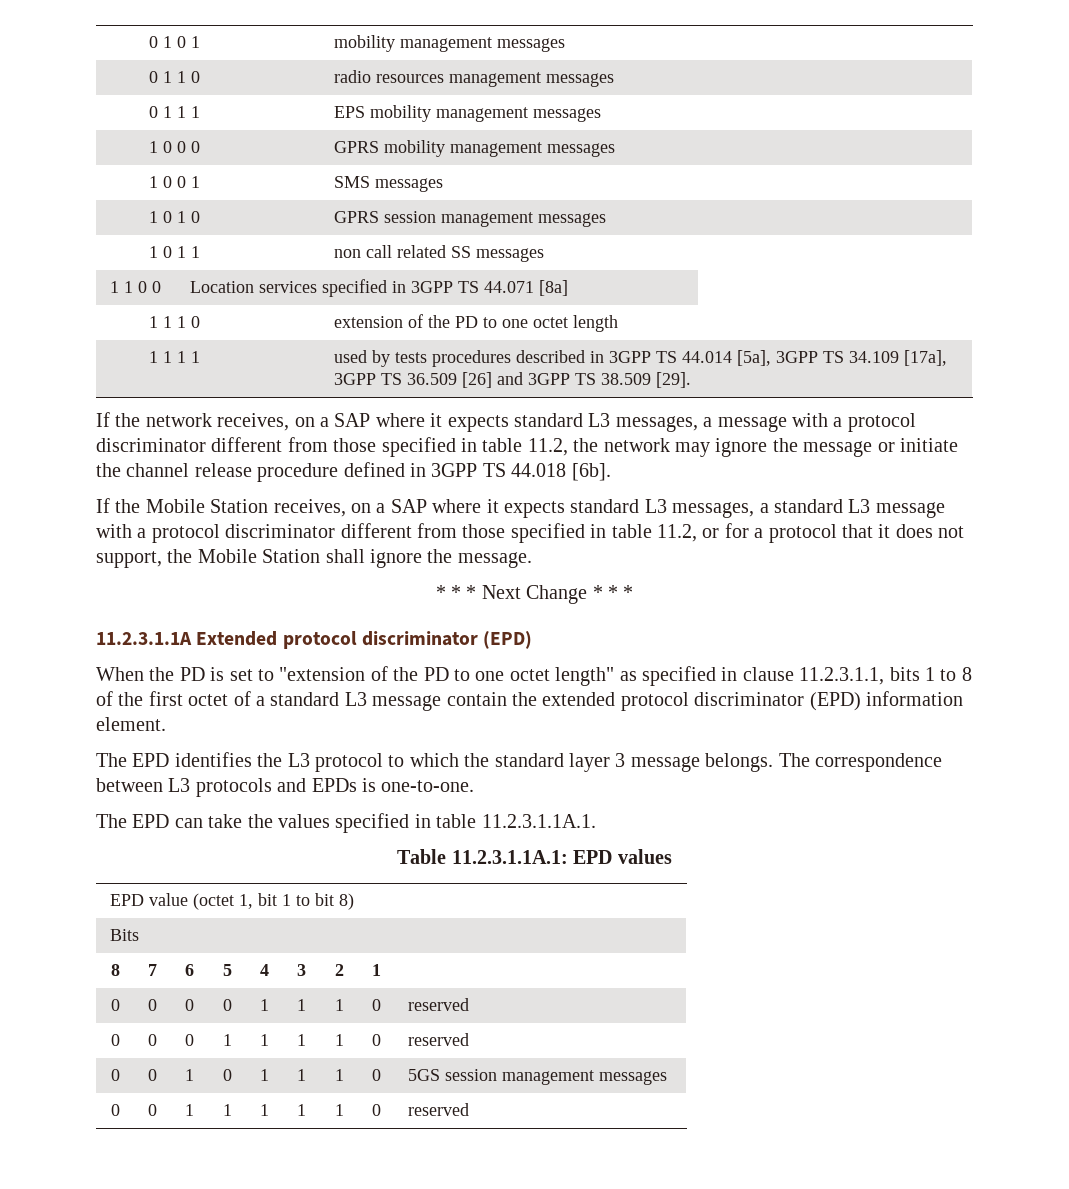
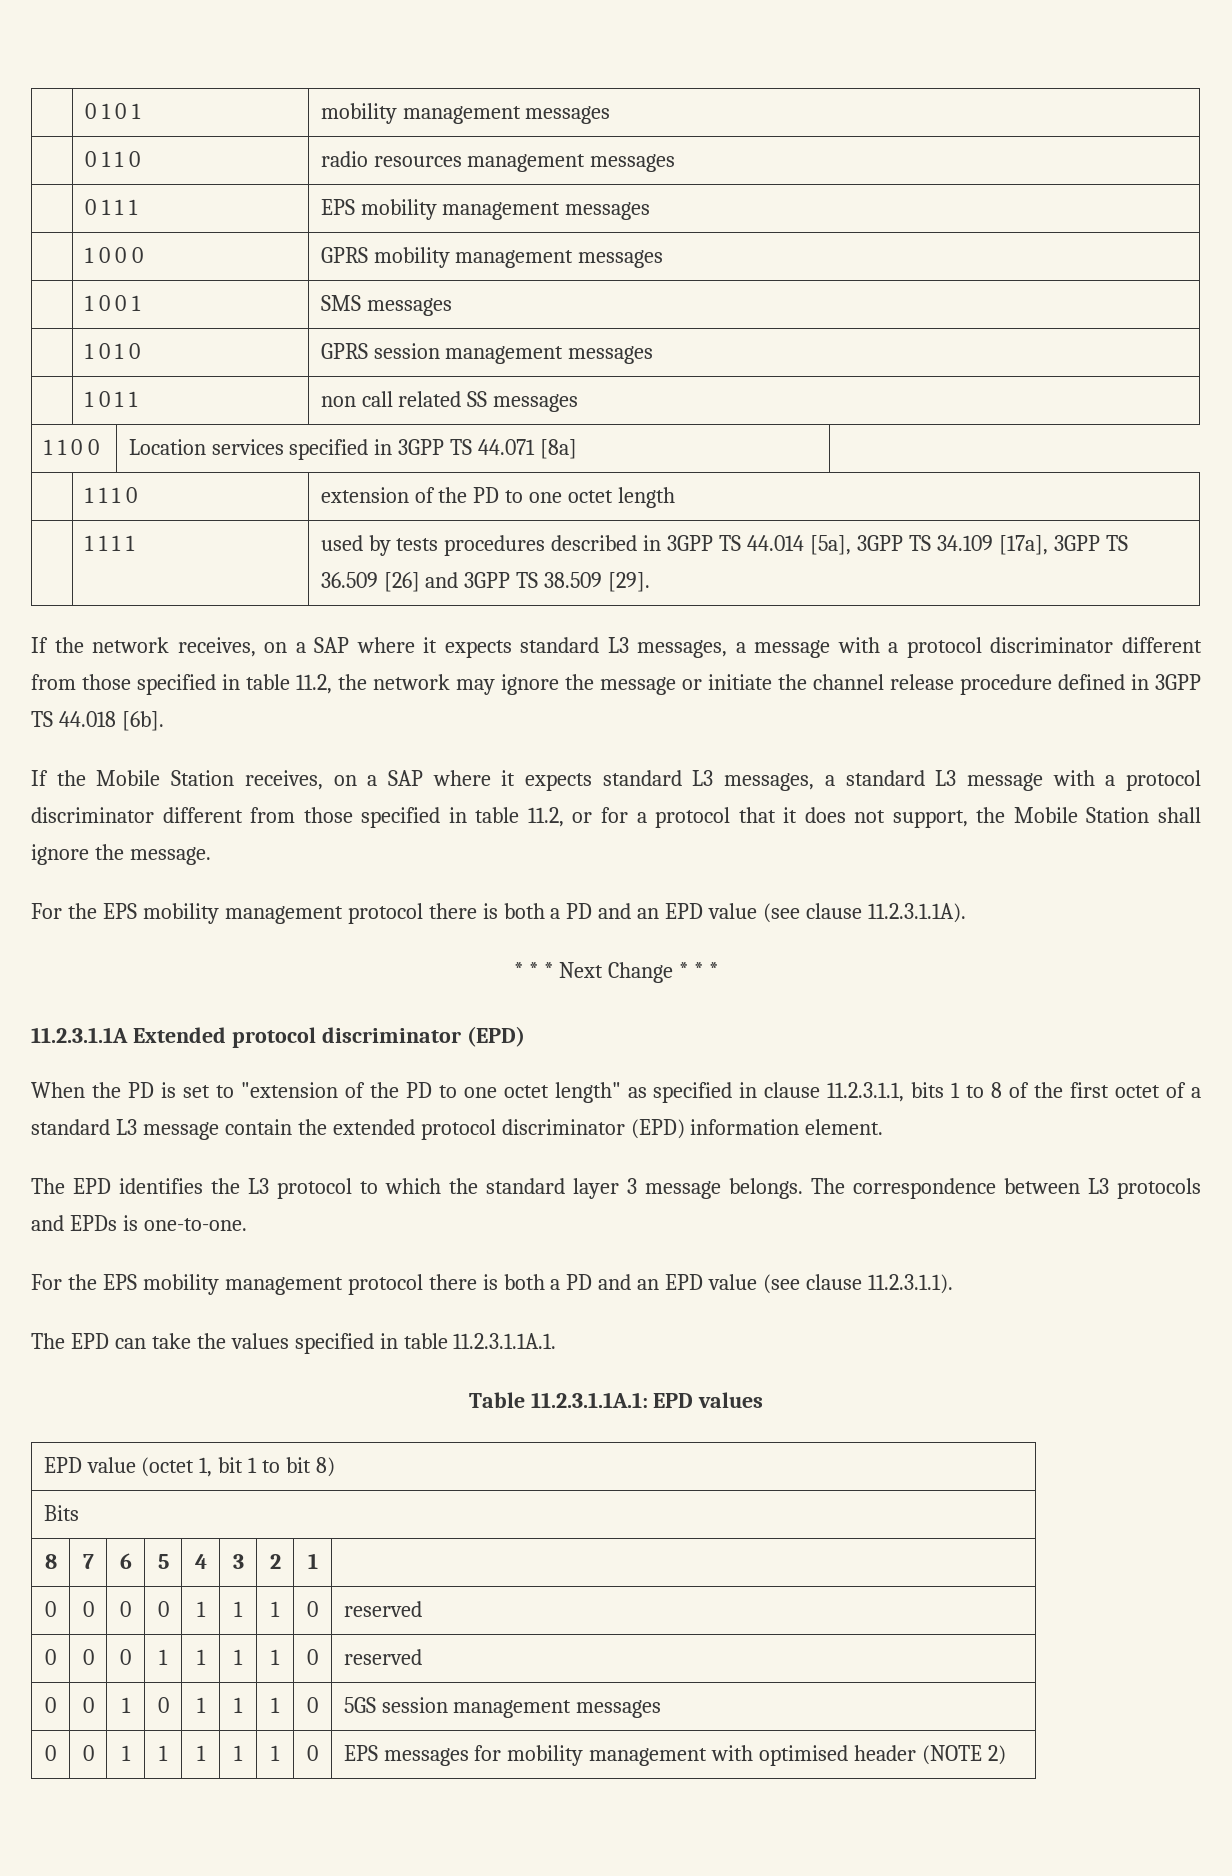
(532, 560) none -> [31,903,966,924] // For the EPS mobility management protocol there is both a PD and an EPD value (see clause 11.2.3.1.1A).
(475, 786) none -> [31,1274,953,1295] // For the EPS mobility management protocol there is both a PD and an EPD value (see clause 11.2.3.1.1).
[407,1103,469,1116] reserved -> [343,1745,1007,1766] EPS messages for mobility management with optimised header (NOTE 2)

